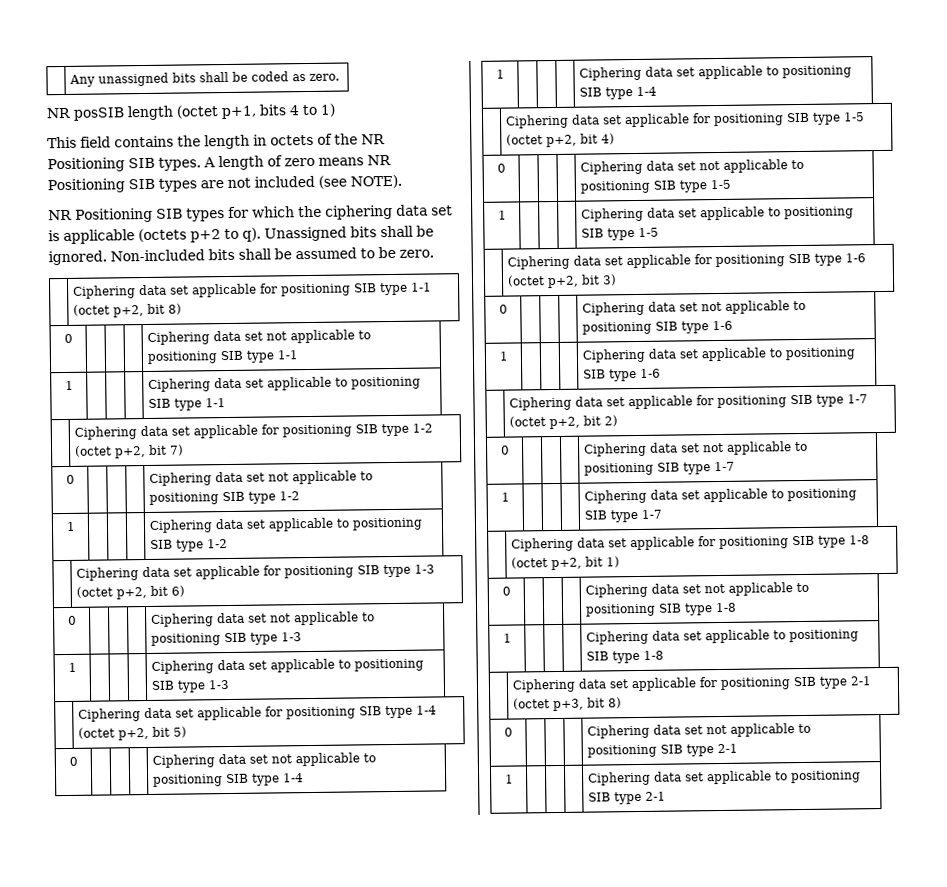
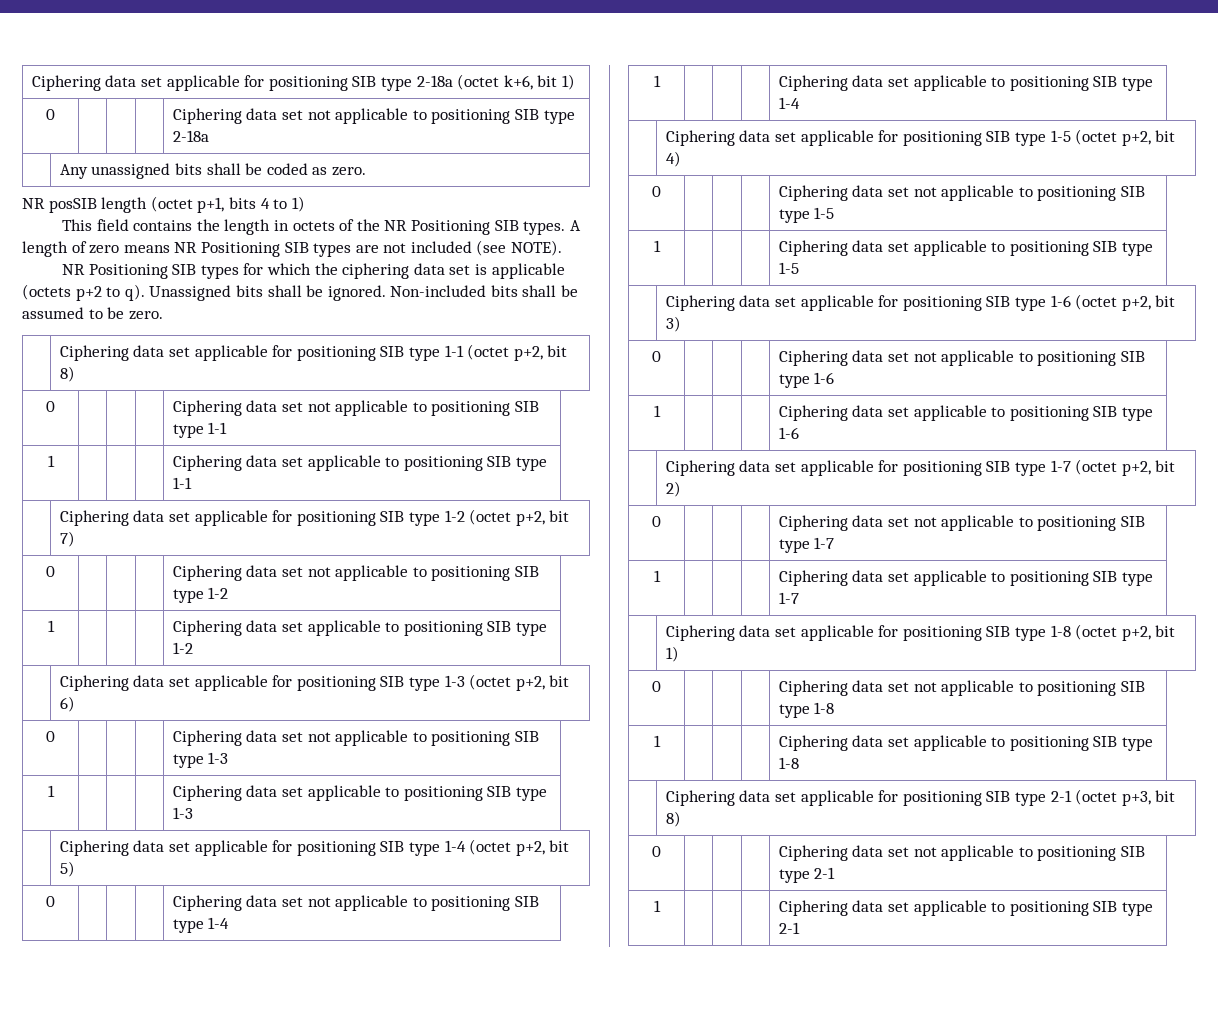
(68, 80) none -> [31,74,575,91] [46,109,55,120] [172,108,575,124] [172,130,209,142] Ciphering data set applicable for positioning SIB type 2-18a (octet k+6, bit 1) // 0 | | | | Ciphering data set not applicable to positioning SIB type 2-18a //

